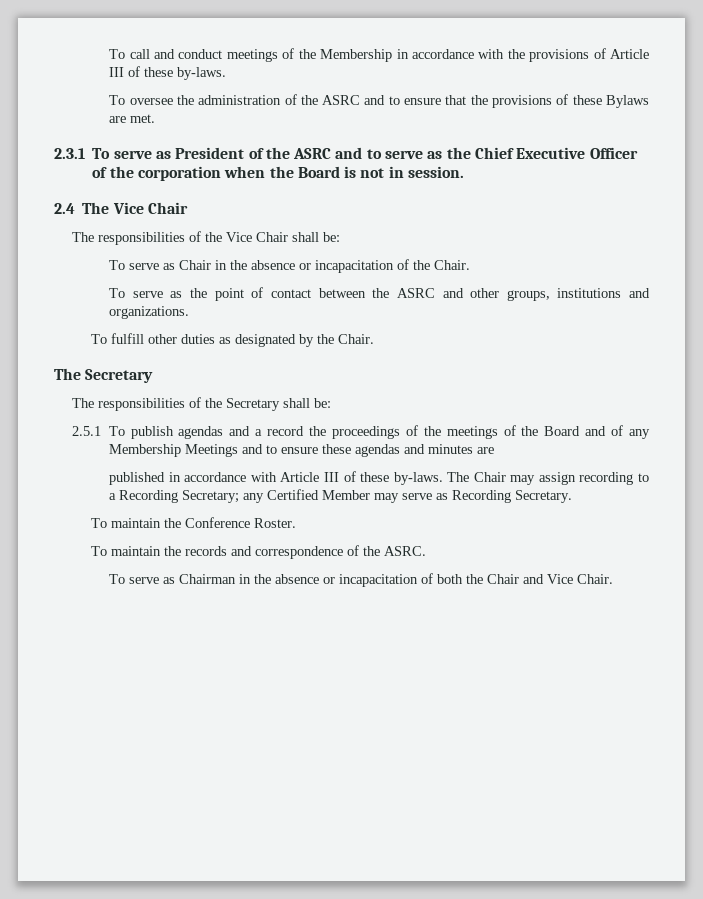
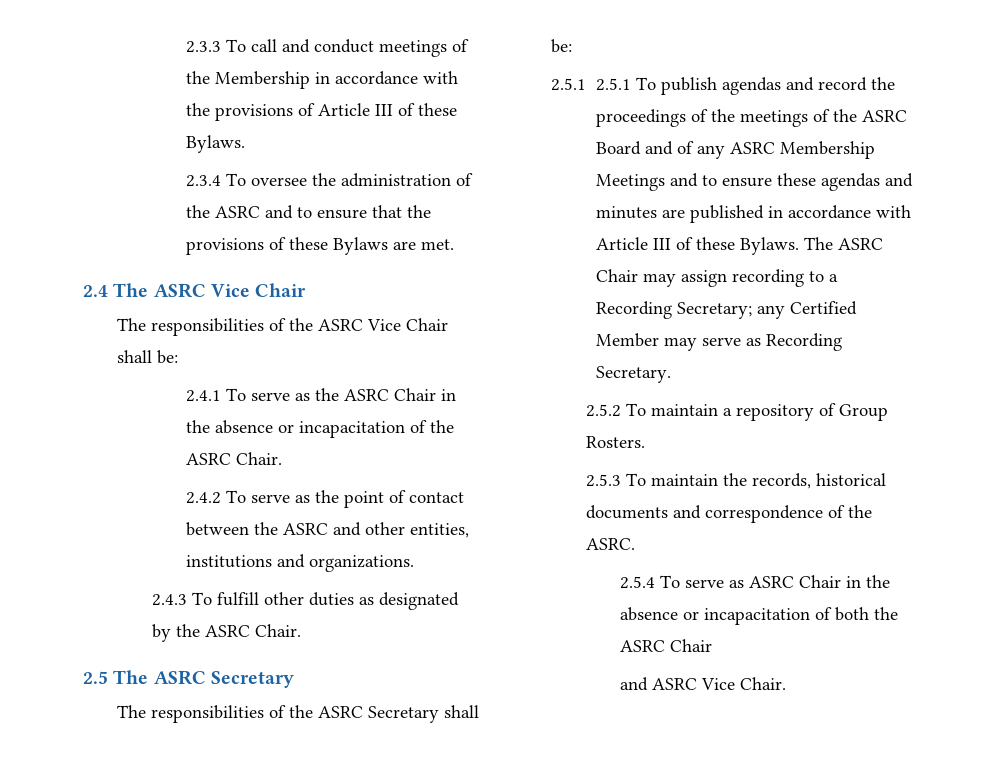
(109, 54) none -> [186,41,222,53] 2.3.3
[177,67,227,80] by-laws. // -> [186,135,246,153] [186,175,222,187] Bylaws. // 2.3.4
[54,147,638,159] [92,166,465,181] [54,202,110,214] 2.3.1 To serve as President of the ASRC and to serve as the Chief Executive Officer of the corporation when the Board is not in session. // 2.4 The -> [83,283,206,298] 2.4 The ASRC
(223, 237) none -> [318,319,364,331] ASRC
[109,260,176,270] To serve as -> [186,388,390,402] 2.4.1 To serve as the ASRC
[434,260,471,270] Chair. // -> [186,452,283,465] [186,492,222,504] ASRC Chair. // 2.4.2
[506,290,550,301] groups, -> [410,523,470,538] entities,
(190, 312) none -> [151,594,187,606] 2.4.3
[337,334,374,344] [54,368,81,380] Chair. // The -> [204,624,301,637] [83,670,206,685] ASRC Chair. // 2.5 The ASRC
(223, 403) none -> [318,706,364,718] ASRC
(102, 431) none -> [595,78,631,91] 2.5.1
[255,429,263,436] a -> (814, 84) none
(539, 431) none -> [861,110,907,122] ASRC
(650, 434) none -> [729,142,775,154] ASRC
(494, 450) // -> (685, 213) none
[393,472,470,485] by-laws. The -> [739,237,883,255] Bylaws. The ASRC
[90,517,296,528] [90,546,227,556] To maintain the Conference Roster. // To maintain the records -> [585,403,888,421] [585,436,645,448] [585,473,886,489] [585,505,668,519] 2.5.2 To maintain a repository of Group Rosters. // 2.5.3 To maintain the records, historical documents
[109,574,237,584] To serve as Chairman -> [620,575,842,589] 2.5.4 To serve as ASRC Chair
[487,574,545,584] Chair and -> [620,639,713,652] [620,677,698,691] ASRC Chair // and ASRC

